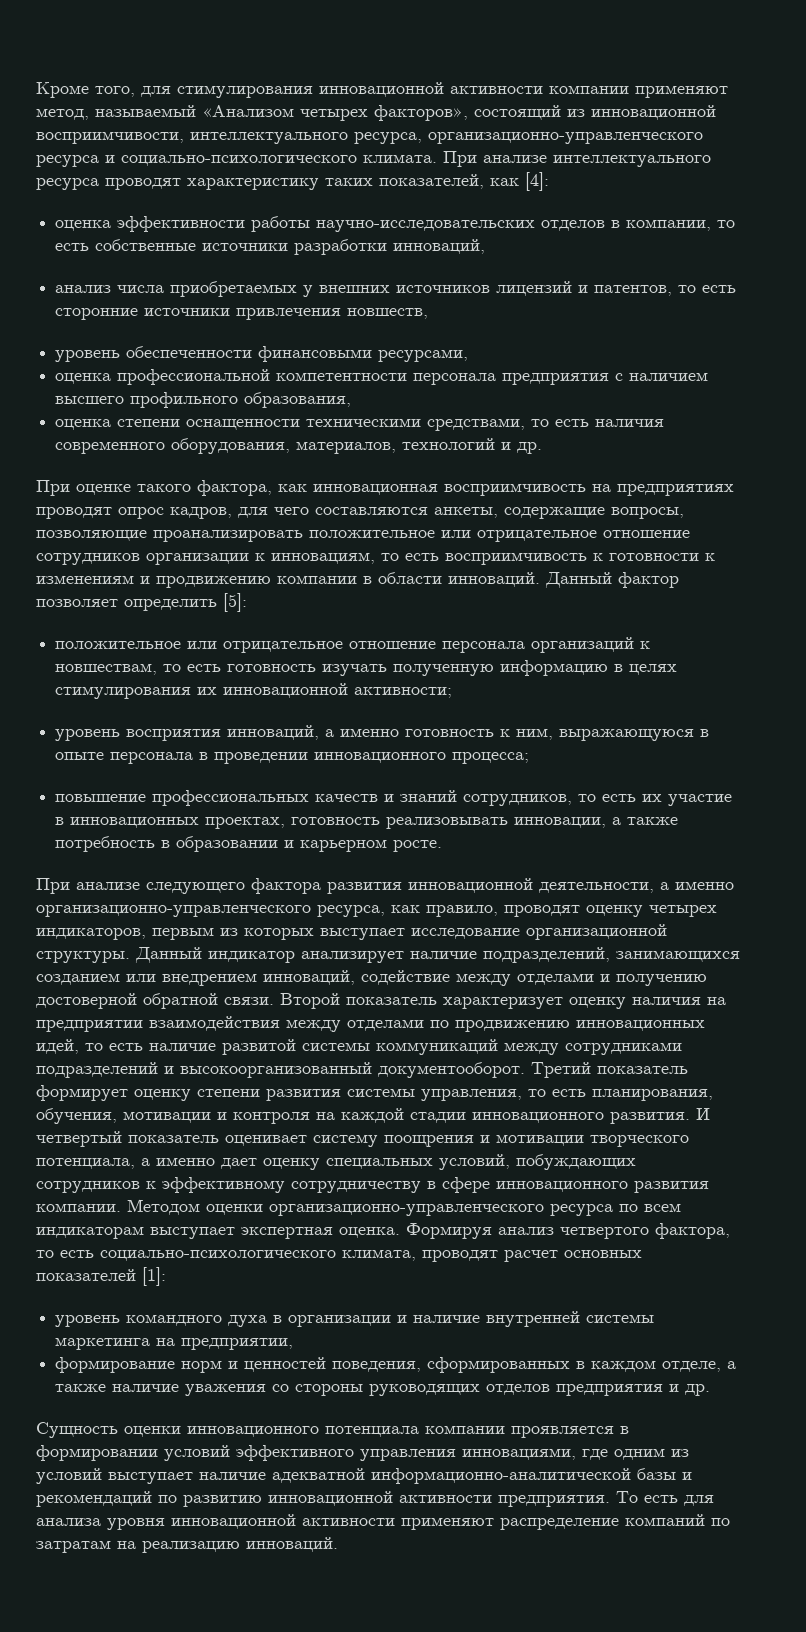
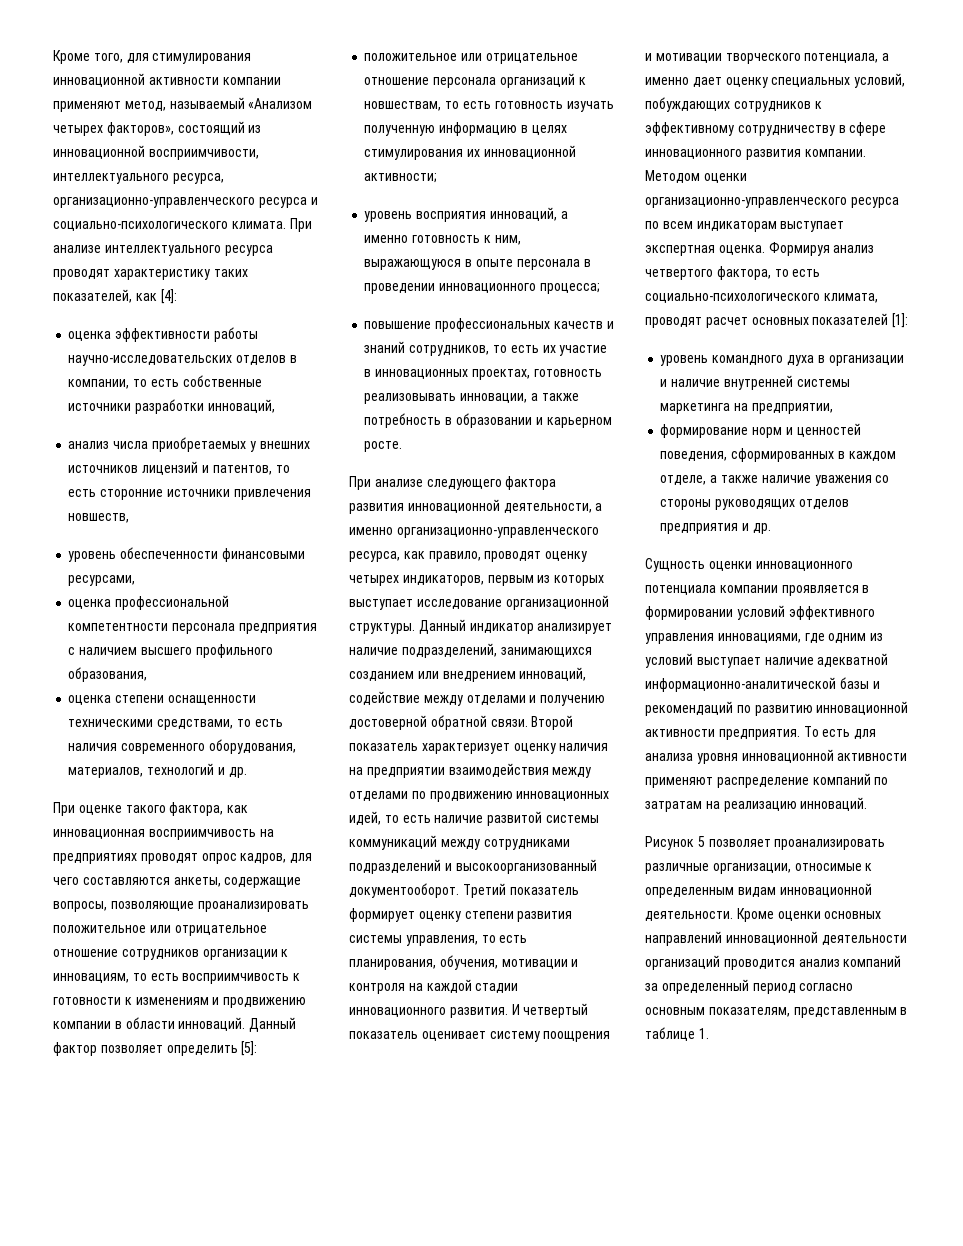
(338, 1544) none -> [645,836,886,850] [645,863,873,874] [645,883,872,898] [645,908,882,922] [645,931,907,946] [645,955,902,970] [645,979,854,994] [645,1007,908,1018] [645,1027,709,1041] // Рисунок 5 позволяет проанализировать различные организации, относимые к определенным видам инновационной деятельности. Кроме оценки основных направлений инновационной деятельности организаций проводится анализ компаний за определенный период согласно основным показателям, представленным в таблице 1.

